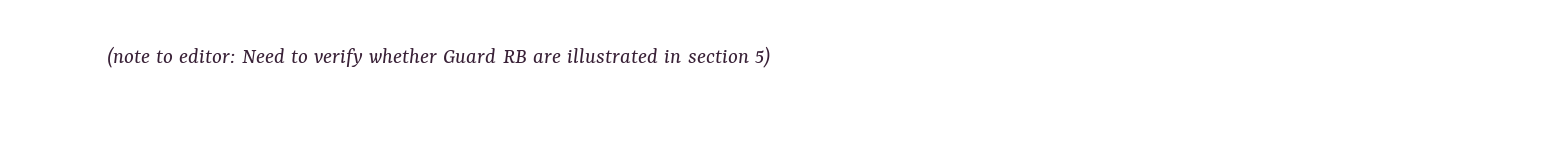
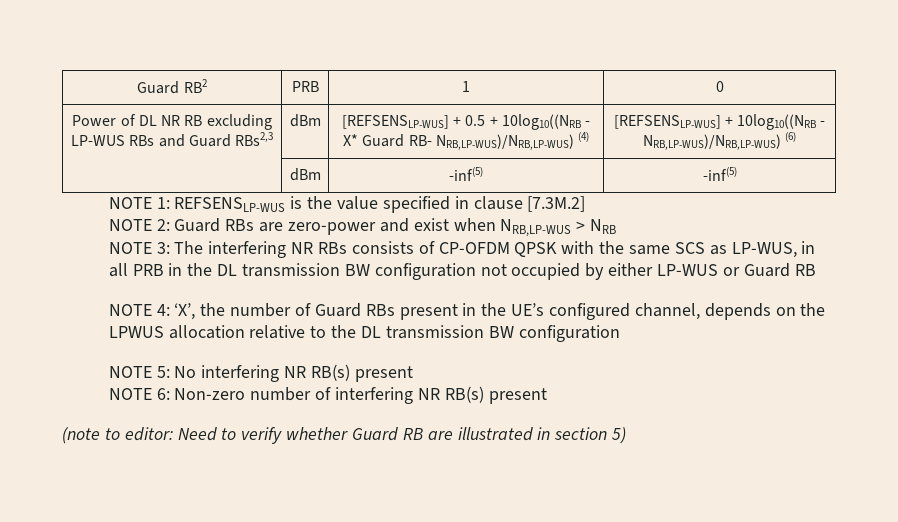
(107, 57) none -> [137,79,207,94] [291,81,319,92] [462,81,470,92] [715,81,724,92] [72,114,272,130] [70,132,274,147] [289,114,321,127] [341,114,591,130] [342,132,590,150] [613,114,826,130] [642,132,797,150] [289,168,321,181] [449,167,483,181] [702,167,737,181] [108,196,586,213] [108,218,617,237] [108,241,816,258] [108,263,816,280] [108,303,826,320] [108,325,620,342] [108,364,413,382] [108,386,547,404] Guard RB2 | PRB | 1 | 0 // Power of DL NR RB excluding LP-WUS RBs and Guard RBs2,3 | dBm | [REFSENSLP-WUS] + 0.5 + 10log10((NRB - X* Guard RB- NRB,LP-WUS)/NRB,LP-WUS) (4) | [REFSENSLP-WUS] + 10log10((NRB - NRB,LP-WUS)/NRB,LP-WUS) (6) // | dBm | -inf(5) | -inf(5) // NOTE 1: REFSENSLP-WUS is the value specified in clause [7.3M.2] // NOTE 2: Guard RBs are zero-power and exist when NRB,LP-WUS > NRB // NOTE 3: The interfering NR RBs consists of CP-OFDM QPSK with the same SCS as LP-WUS, in all PRB in the DL transmission BW configuration not occupied by either LP-WUS or Guard RB // NOTE 4: ‘X’, the number of Guard RBs present in the UE’s configured channel, depends on the LPWUS allocation relative to the DL transmission BW configuration // NOTE 5: No interfering NR RB(s) present // NOTE 6: Non-zero number of interfering NR RB(s) present //

